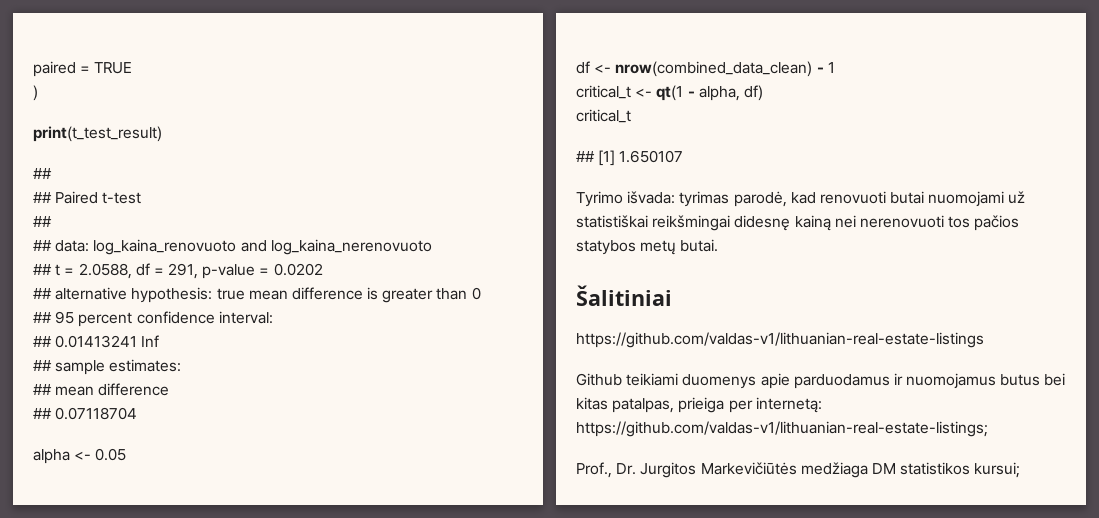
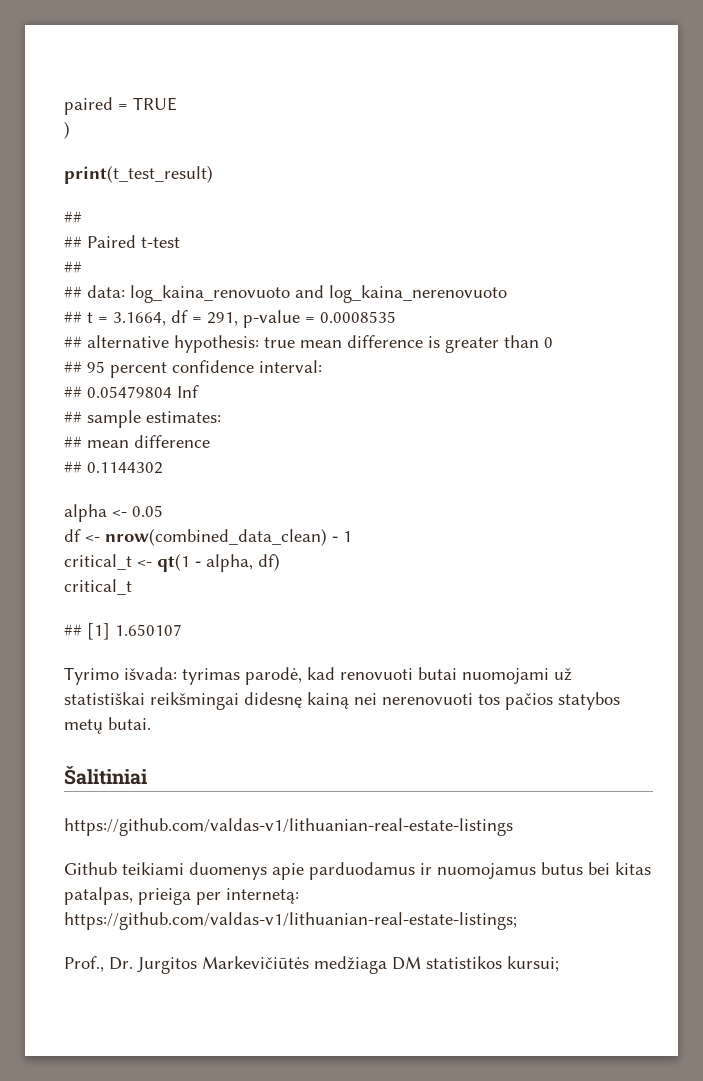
[78,263,132,279] 2.0588, -> [113,312,166,326] 3.1664,
[273,263,323,276] 0.0202 -> [320,311,396,323] 0.0008535
[55,335,138,348] 0.01413241 -> [87,386,172,398] 0.05479804
[55,407,138,420] 0.07118704 -> [87,462,163,474] 0.1144302

